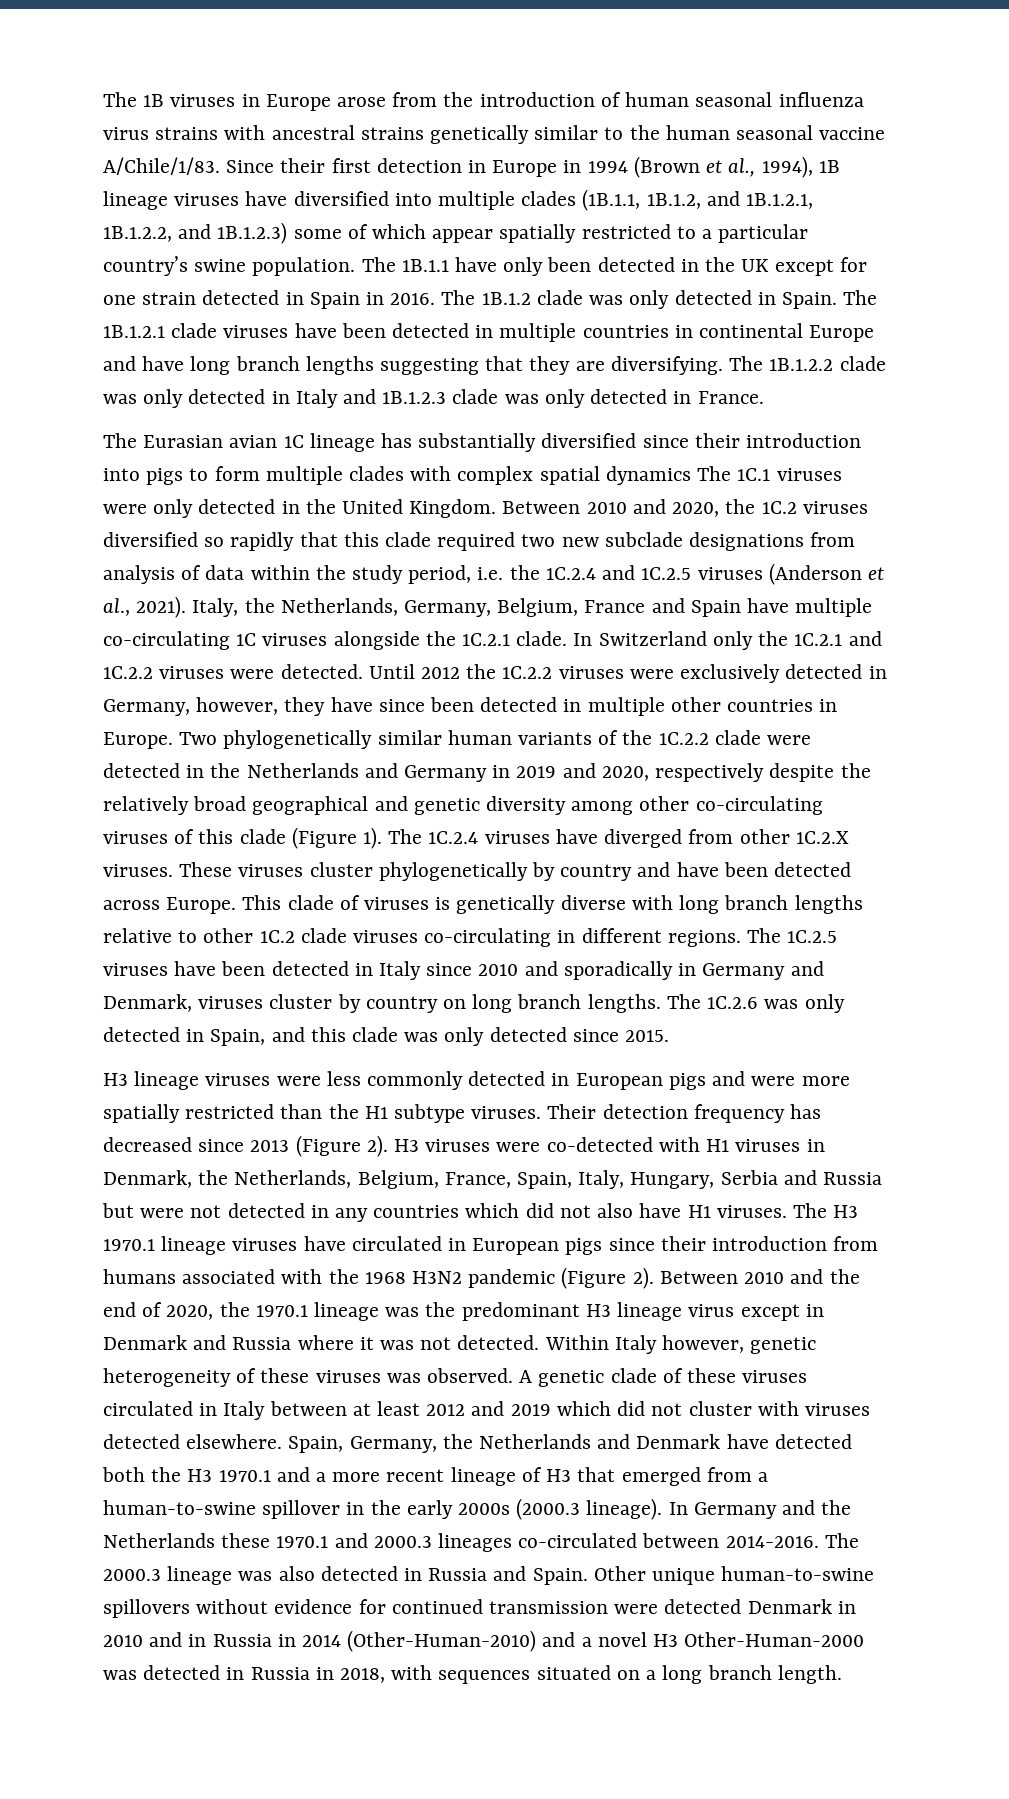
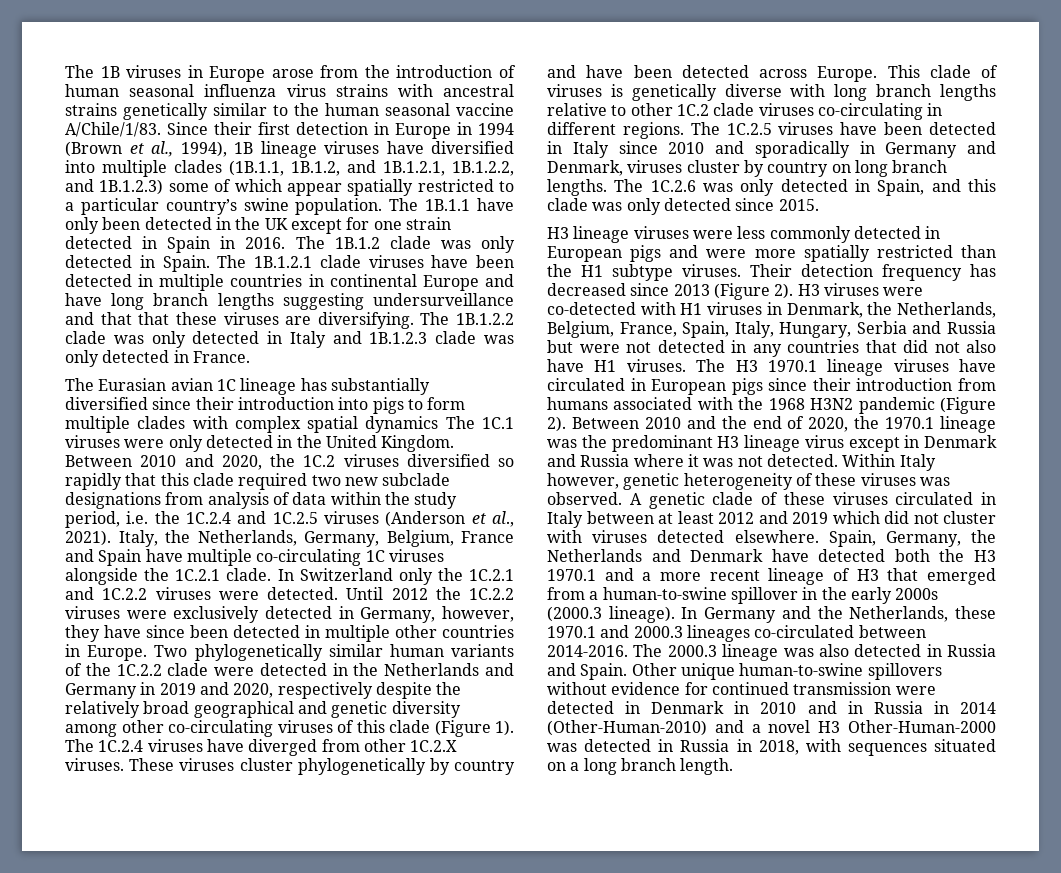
[485,356,571,375] that they -> [373,293,514,306] [65,312,279,325] undersurveillance and that that these viruses
[465,1203,520,1218] which -> [865,340,897,353] that
[103,1533,215,1548] Netherlands -> [849,606,949,622] Netherlands,
(742, 1606) none -> [625,701,641,714] in

